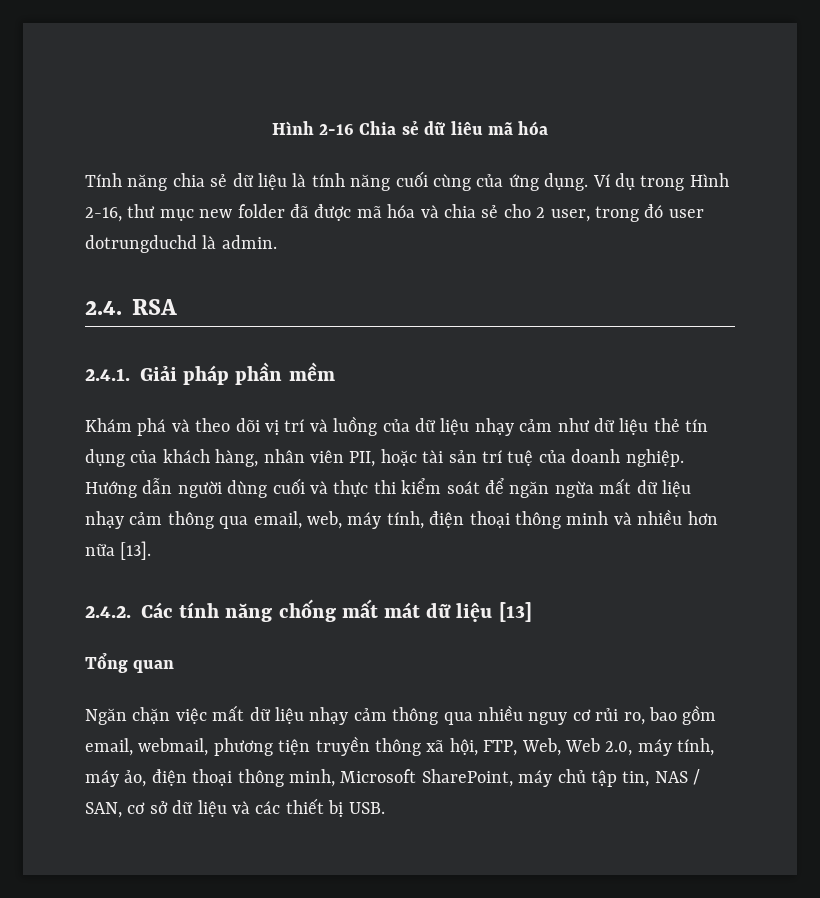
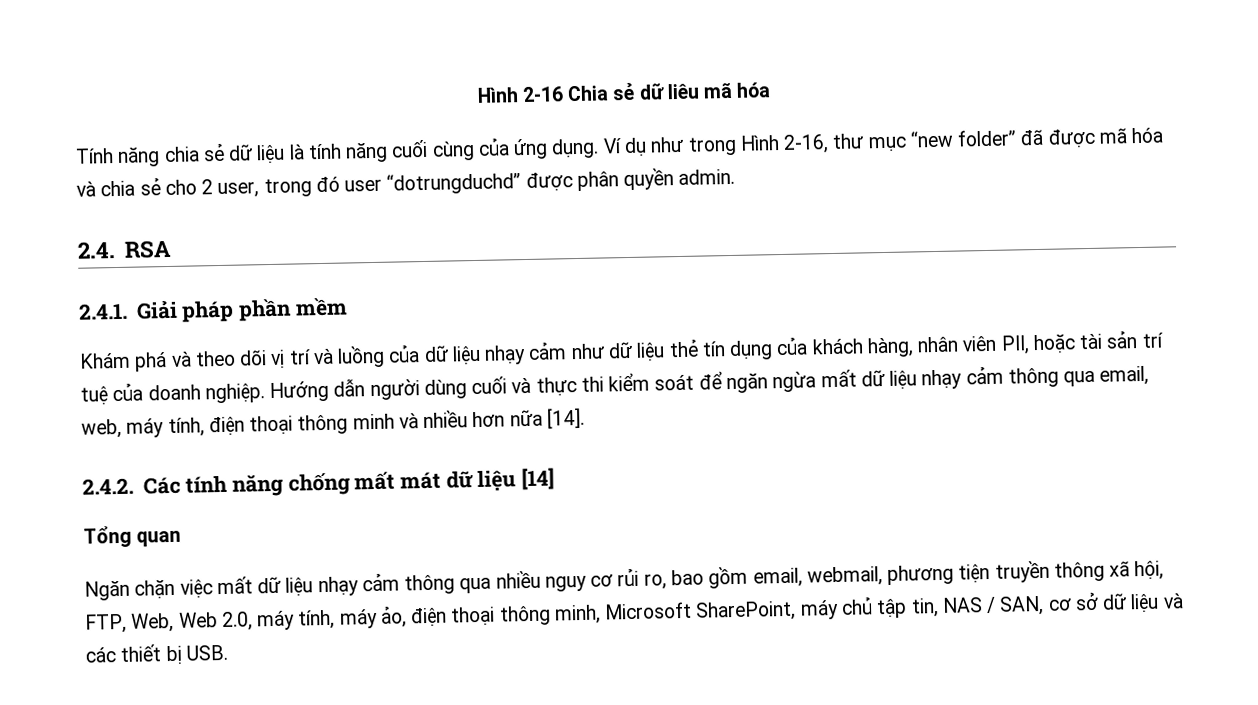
(635, 181) none -> [650,136,685,153] như
[199,204,285,218] new folder -> [909,129,1018,148] “new folder”
[85,235,217,253] dotrungduchd là -> [386,168,675,195] “dotrungduchd” được phân quyền
[120,541,152,560] [13]. -> [546,407,585,429] [14].
[498,602,532,622] [13] -> [521,467,556,491] [14]

